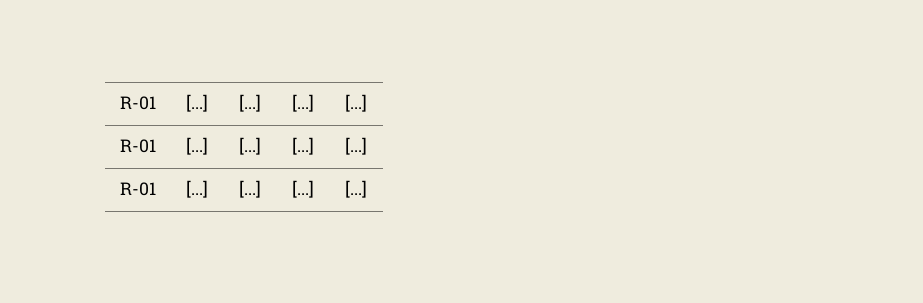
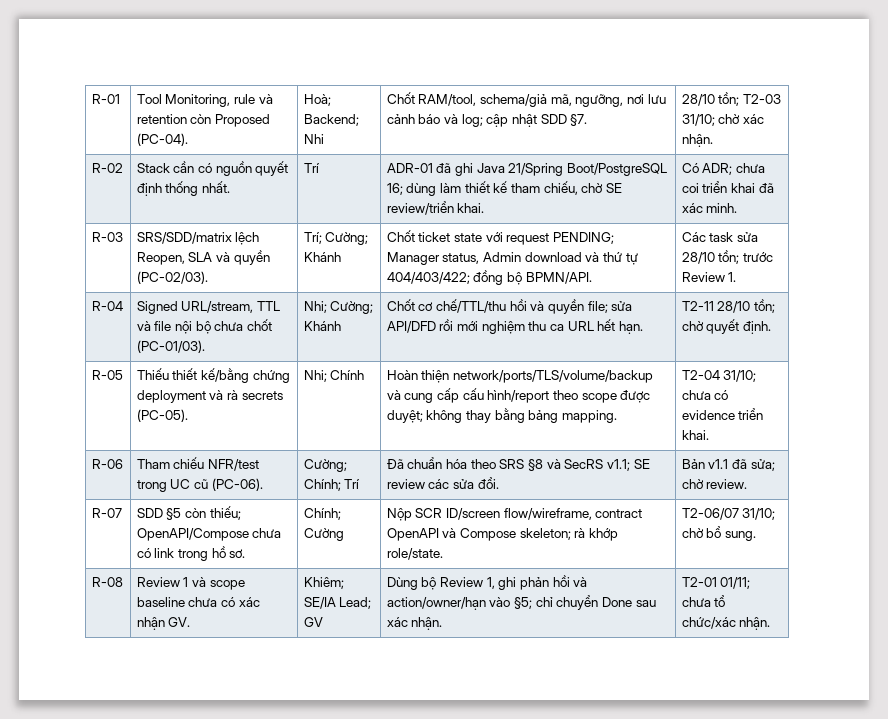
[119,96,156,110] [185,94,208,112] [238,94,261,112] [291,94,314,112] [344,94,367,112] [119,139,156,153] [185,137,208,155] [238,137,261,155] [291,137,314,155] [344,137,367,155] [119,182,156,196] [185,180,208,198] [238,180,261,198] [291,180,314,198] [344,180,367,198] R-01 | [...] | [...] | [...] | [...] // R-01 | [...] | [...] | [...] | [...] // R-01 | [...] | [...] | [...] | [...] -> [91,94,120,104] [136,94,273,107] [136,114,271,127] [136,133,188,146] [303,94,331,106] [303,114,359,126] [303,134,324,144] [386,92,666,107] [386,114,588,127] [681,92,782,106] [681,114,765,126] [681,134,713,147] [91,163,123,173] [136,161,289,176] [136,181,231,196] [303,163,320,173] [386,163,668,176] [386,181,622,196] [386,201,485,215] [681,163,766,175] [681,181,774,193] [681,203,738,213] [91,232,123,242] [136,232,260,245] [136,250,270,265] [136,271,208,284] [303,232,369,245] [303,252,341,262] [386,230,615,245] [386,252,638,265] [386,270,592,285] [681,232,759,242] [681,250,774,264] [681,272,737,282] [91,301,123,311] [136,301,281,314] [136,319,273,334] [136,340,205,353] [303,301,374,314] [303,321,341,331] [386,299,633,314] [386,319,643,334] [681,299,776,313] [681,319,772,334] [91,370,123,380] [136,368,290,383] [136,390,283,403] [136,409,188,422] [303,370,365,382] [386,370,654,383] [386,388,651,403] [386,408,618,423] [681,370,757,382] [681,390,729,400] [681,408,764,420] [681,430,709,440] [91,459,123,469] [136,457,260,471] [136,478,263,492] [303,459,347,472] [303,479,361,491] [386,457,650,471] [386,477,499,489] [681,459,775,471] [681,479,748,489] [91,508,122,518] [136,506,241,520] [136,528,282,541] [136,546,246,561] [303,508,341,520] [303,528,344,541] [386,508,643,521] [386,528,619,541] [386,548,443,560] [681,508,776,520] [681,526,757,541] [91,577,123,587] [136,577,245,590] [136,597,260,607] [136,617,191,630] [303,577,344,589] [303,597,372,609] [303,617,323,627] [386,575,588,590] [386,595,656,610] [386,617,443,630] [681,577,751,589] [681,595,726,607] [681,617,771,630] R-01 | Tool Monitoring, rule và retention còn Proposed (PC-04). | Hoà; Backend; Nhi | Chốt RAM/tool, schema/giả mã, ngưỡng, nơi lưu cảnh báo và log; cập nhật SDD §7. | 28/10 tồn; T2-03 31/10; chờ xác nhận. // R-02 | Stack cần có nguồn quyết định thống nhất. | Trí | ADR-01 đã ghi Java 21/Spring Boot/PostgreSQL 16; dùng làm thiết kế tham chiếu, chờ SE review/triển khai. | Có ADR; chưa coi triển khai đã xác minh. // R-03 | SRS/SDD/matrix lệch Reopen, SLA và quyền (PC-02/03). | Trí; Cường; Khánh | Chốt ticket state với request PENDING; Manager status, Admin download và thứ tự 404/403/422; đồng bộ BPMN/API. | Các task sửa 28/10 tồn; trước Review 1. // R-04 | Signed URL/stream, TTL và file nội bộ chưa chốt (PC-01/03). | Nhi; Cường; Khánh | Chốt cơ chế/TTL/thu hồi và quyền file; sửa API/DFD rồi mới nghiệm thu ca URL hết hạn. | T2-11 28/10 tồn; chờ quyết định. // R-05 | Thiếu thiết kế/bằng chứng deployment và rà secrets (PC-05). | Nhi; Chính | Hoàn thiện network/ports/TLS/volume/backup và cung cấp cấu hình/report theo scope được duyệt; không thay bằng bảng mapping. | T2-04 31/10; chưa có evidence triển khai. // R-06 | Tham chiếu NFR/test trong UC cũ (PC-06). | Cường; Chính; Trí | Đã chuẩn hóa theo SRS §8 và SecRS v1.1; SE review các sửa đổi. | Bản v1.1 đã sửa; chờ review. // R-07 | SDD §5 còn thiếu; OpenAPI/Compose chưa có link trong hồ sơ. | Chính; Cường | Nộp SCR ID/screen flow/wireframe, contract OpenAPI và Compose skeleton; rà khớp role/state. | T2-06/07 31/10; chờ bổ sung. // R-08 | Review 1 và scope baseline chưa có xác nhận GV. | Khiêm; SE/IA Lead; GV | Dùng bộ Review 1, ghi phản hồi và action/owner/hạn vào §5; chỉ chuyển Done sau xác nhận. | T2-01 01/11; chưa tổ chức/xác nhận.

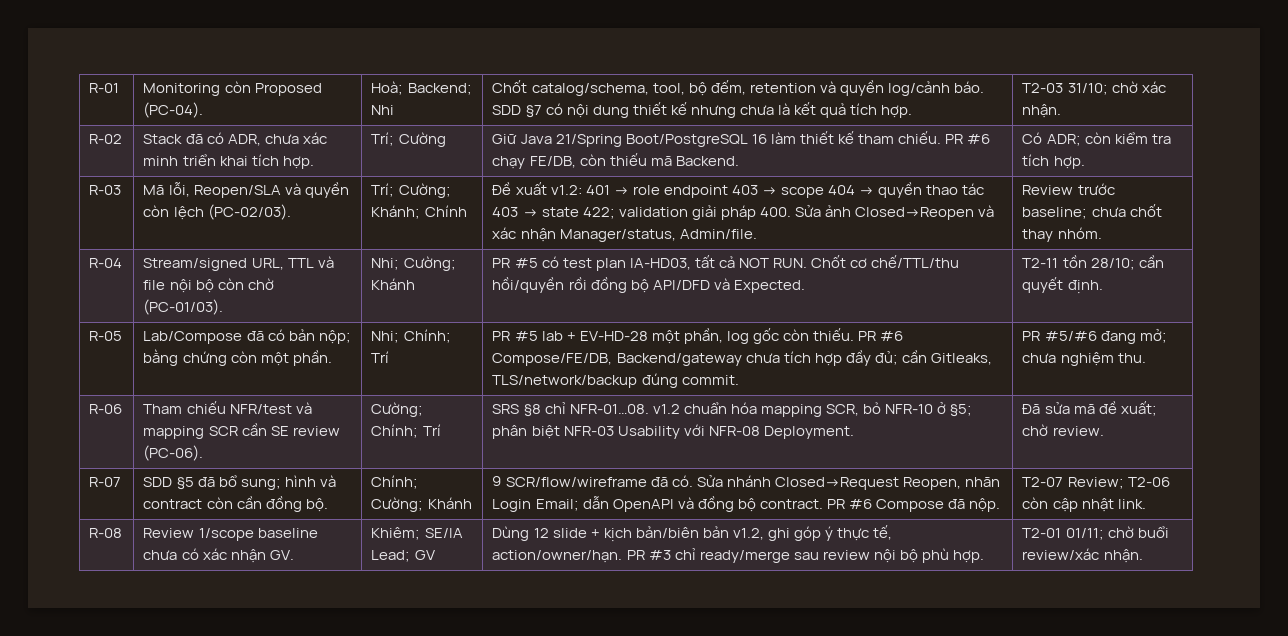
[136,94,273,107] [136,114,187,124] Tool Monitoring, rule và retention -> [143,83,221,96] Monitoring
[418,94,666,107] [386,114,588,127] [681,92,740,106] RAM/tool, schema/giả mã, ngưỡng, nơi lưu cảnh báo và log; cập nhật SDD §7. | 28/10 tồn; -> [531,80,984,96] [492,102,913,118] catalog/schema, tool, bộ đếm, retention và quyền log/cảnh báo. SDD §7 có nội dung thiết kế nhưng chưa là kết quả tích hợp. |
[173,161,289,176] [136,181,231,196] [303,163,320,173] [386,163,474,176] cần có nguồn quyết định thống nhất. | Trí | ADR-01 đã ghi -> [185,132,327,146] [143,154,314,169] [371,132,446,147] [492,134,518,144] đã có ADR, chưa xác minh triển khai tích hợp. | Trí; Cường | Giữ
[386,183,437,196] 16; dùng -> [751,134,767,144] 16
[543,181,622,195] [386,201,485,215] [681,163,766,175] [681,181,774,193] [681,203,738,213] [91,232,123,242] [136,232,260,245] [136,250,270,265] [136,271,208,284] [303,232,369,245] [303,252,341,262] [386,230,615,245] [386,252,638,265] [386,270,592,285] [681,232,759,242] [681,250,774,264] [681,272,737,282] chiếu, chờ SE review/triển khai. | Có ADR; chưa coi triển khai đã xác minh. // R-03 | SRS/SDD/matrix lệch Reopen, SLA và quyền (PC-02/03). | Trí; Cường; Khánh | Chốt ticket state với request PENDING; Manager status, Admin download và thứ tự 404/403/422; đồng bộ BPMN/API. | Các task sửa 28/10 tồn; trước Review 1. -> [897,131,991,144] [492,153,739,169] [1022,132,1171,146] [1022,154,1085,169] [89,185,122,195] [143,182,349,198] [143,204,291,220] [371,183,451,198] [371,205,467,219] [492,182,985,198] [492,204,995,220] [492,227,757,242] [1022,183,1115,195] [1022,204,1162,219] [1022,227,1102,242] chiếu. PR #6 chạy FE/DB, còn thiếu mã Backend. | Có ADR; còn kiểm tra tích hợp. // R-03 | Mã lỗi, Reopen/SLA và quyền còn lệch (PC-02/03). | Trí; Cường; Khánh; Chính | Đề xuất v1.2: 401 → role endpoint 403 → scope 404 → quyền thao tác 403 → state 422; validation giải pháp 400. Sửa ảnh Closed→Reopen và xác nhận Manager/status, Admin/file. | Review trước baseline; chưa chốt thay nhóm.
[136,301,254,314] Signed URL/stream, -> [143,258,284,271] Stream/signed URL,
[214,319,273,331] chưa chốt -> [217,278,274,290] còn chờ
[386,299,633,314] [386,319,643,334] [681,299,776,313] [681,319,772,334] [91,370,123,380] [136,368,290,383] [136,390,283,403] [136,409,188,422] [303,370,365,382] [386,370,654,383] [386,388,651,403] [386,408,618,423] [681,370,757,382] [681,390,729,400] [681,408,764,420] [681,430,709,440] [91,459,123,469] [136,457,260,471] [136,478,263,492] [303,459,347,472] [303,479,361,491] [386,457,650,471] [386,477,499,489] [681,459,775,471] Chốt cơ chế/TTL/thu hồi và quyền file; sửa API/DFD rồi mới nghiệm thu ca URL hết hạn. | T2-11 28/10 tồn; chờ quyết định. // R-05 | Thiếu thiết kế/bằng chứng deployment và rà secrets (PC-05). | Nhi; Chính | Hoàn thiện network/ports/TLS/volume/backup và cung cấp cấu hình/report theo scope được duyệt; không thay bằng bảng mapping. | T2-04 31/10; chưa có evidence triển khai. // R-06 | Tham chiếu NFR/test trong UC cũ (PC-06). | Cường; Chính; Trí | Đã chuẩn hóa theo SRS §8 và SecRS v1.1; SE review các sửa đổi. | Bản v1.1 đã sửa; -> [492,255,960,271] [492,277,805,293] [1022,255,1164,270] [1022,277,1103,294] [89,331,123,341] [143,329,351,344] [143,349,332,366] [371,329,451,343] [371,351,390,363] [492,328,904,344] [492,350,992,366] [492,373,739,388] [1022,328,1167,344] [1022,352,1146,366] [89,404,123,414] [143,401,312,414] [143,423,340,439] [143,445,204,461] [371,402,424,417] [371,424,441,438] [492,401,973,417] [492,424,854,439] [1022,401,1157,416] PR #5 có test plan IA-HD03, tất cả NOT RUN. Chốt cơ chế/TTL/thu hồi/quyền rồi đồng bộ API/DFD và Expected. | T2-11 tồn 28/10; cần quyết định. // R-05 | Lab/Compose đã có bản nộp; bằng chứng còn một phần. | Nhi; Chính; Trí | PR #5 lab + EV-HD-28 một phần, log gốc còn thiếu. PR #6 Compose/FE/DB, Backend/gateway chưa tích hợp đầy đủ; cần Gitleaks, TLS/network/backup đúng commit. | PR #5/#6 đang mở; chưa nghiệm thu. // R-06 | Tham chiếu NFR/test và mapping SCR cần SE review (PC-06). | Cường; Chính; Trí | SRS §8 chỉ NFR-01…08. v1.2 chuẩn hóa mapping SCR, bỏ NFR-10 ở §5; phân biệt NFR-03 Usability với NFR-08 Deployment. | Đã sửa mã đề xuất;
[185,506,241,520] [136,528,282,541] [136,546,246,561] [303,508,341,520] [303,528,344,541] [386,508,643,521] [386,528,619,541] [386,548,443,560] [681,508,776,520] [681,526,757,541] còn thiếu; OpenAPI/Compose chưa có link trong hồ sơ. | Chính; Cường | Nộp SCR ID/screen flow/wireframe, contract OpenAPI và Compose skeleton; rà khớp role/state. | T2-06/07 31/10; chờ bổ sung. -> [197,475,336,490] [143,496,328,512] [371,475,419,489] [371,497,472,512] [492,474,1000,490] [492,496,1001,512] [1022,477,1170,489] [1022,497,1146,512] đã bổ sung; hình và contract còn cần đồng bộ. | Chính; Cường; Khánh | 9 SCR/flow/wireframe đã có. Sửa nhánh Closed→Request Reopen, nhãn Login Email; dẫn OpenAPI và đồng bộ contract. PR #6 Compose đã nộp. | T2-07 Review; T2-06 còn cập nhật link.
[183,577,245,590] 1 và scope -> [198,528,254,541] 1/scope
[421,575,588,590] [386,595,656,610] [386,617,443,630] bộ Review 1, ghi phản hồi và action/owner/hạn vào §5; chỉ chuyển Done sau xác nhận. -> [533,525,893,542] [492,548,984,563] 12 slide + kịch bản/biên bản v1.2, ghi góp ý thực tế, action/owner/hạn. PR #3 chỉ ready/merge sau review nội bộ phù hợp.
[681,595,726,607] [681,617,736,629] chưa tổ chức/xác -> [1107,526,1169,538] [1022,548,1100,560] chờ buổi review/xác

